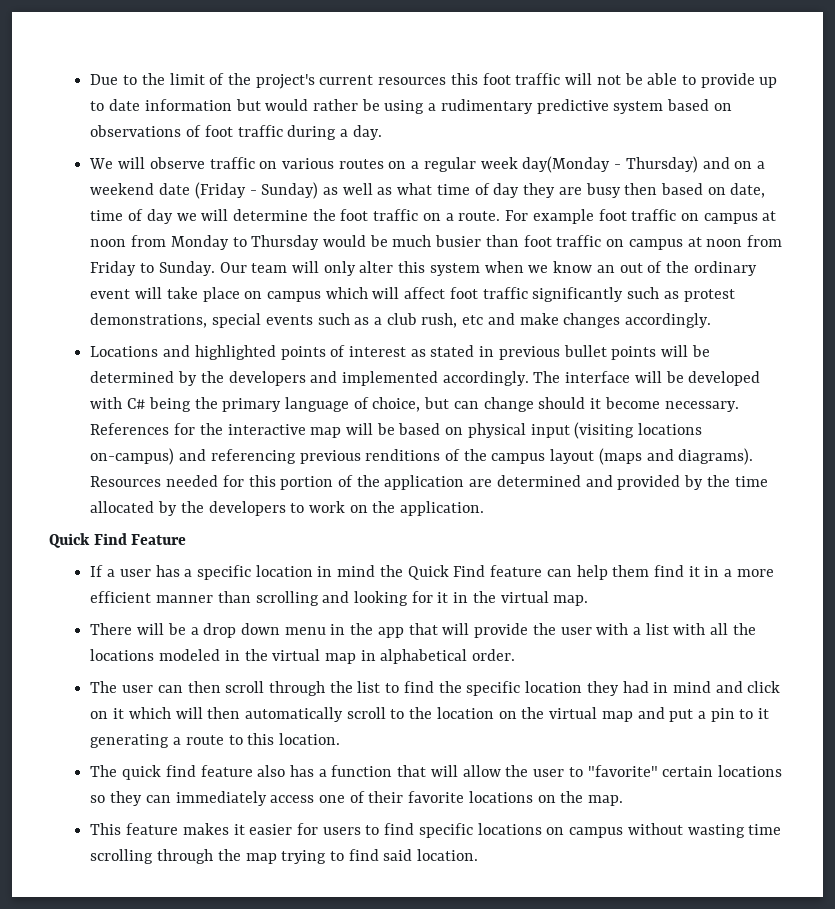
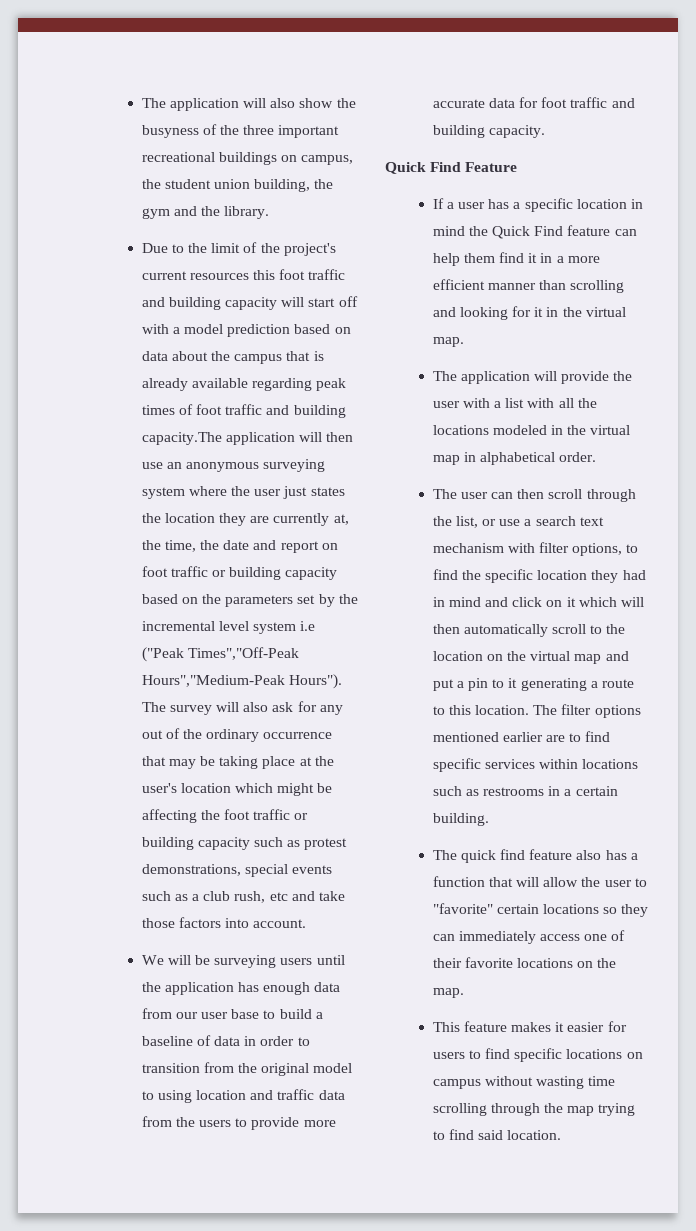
(90, 79) none -> [141,98,356,111] [141,124,340,138] [141,152,354,165] [141,179,334,192] [141,206,270,219] The application will also show the busyness of the three important recreational buildings on campus, the student union building, the gym and the library. //
[565,73,778,88] [90,99,732,114] [90,125,382,140] [89,156,765,173] [90,182,766,199] [90,209,777,224] [90,235,782,250] [90,261,757,276] [90,287,624,302] will not be able to provide up to date information but would rather be using a rudimentary predictive system based on observations of foot traffic during a day. // We will observe traffic on various routes on a regular week day(Monday - Thursday) and on a weekend date (Friday - Sunday) as well as what time of day they are busy then based on date, time of day we will determine the foot traffic on a route. For example foot traffic on campus at noon from Monday to Thursday would be much busier than foot traffic on campus at noon from Friday to Sunday. Our team will only alter this system when we know an out of the ordinary event will take place on campus which will affect foot traffic significantly -> [141,296,358,310] [141,324,351,337] [141,351,324,364] [141,378,347,391] [141,404,346,418] [141,432,354,445] [141,459,326,472] [141,486,345,499] [141,513,349,526] [141,540,338,553] [141,566,338,580] [141,594,358,607] [141,621,316,634] [141,647,299,662] [141,674,342,689] [141,701,343,715] [141,728,333,742] [141,756,334,769] [141,783,333,796] [141,809,309,823] [141,837,250,850] and building capacity will start off with a model prediction based on data about the campus that is already available regarding peak times of foot traffic and building capacity.The application will then use an anonymous surveying system where the user just states the location they are currently at, the time, the date and report on foot traffic or building capacity based on the parameters set by the incremental level system i.e ("Peak Times","Off-Peak Hours","Medium-Peak Hours"). The survey will also ask for any out of the ordinary occurrence that may be taking place at the user's location which might be affecting the foot traffic or building capacity
[519,313,712,328] [90,345,710,360] [90,371,761,386] [90,397,739,412] [90,422,703,439] [90,448,754,465] [90,475,768,490] [90,501,485,516] make changes accordingly. // Locations and highlighted points of interest as stated in previous bullet points will be determined by the developers and implemented accordingly. The interface will be developed with C# being the primary language of choice, but can change should it become necessary. References for the interactive map will be based on physical input (visiting locations on-campus) and referencing previous renditions of the campus layout (maps and diagrams). Resources needed for this portion of the application are determined and provided by the time allocated by the developers to work on the application. -> [318,891,345,901] [141,917,307,928] [141,955,345,968] [141,982,341,995] [141,1008,323,1019] [141,1035,310,1046] [141,1062,353,1076] [141,1089,345,1103] [141,1116,336,1130] [432,97,635,108] [432,125,545,138] take those factors into account. // We will be surveying users until the application has enough data from our user base to build a baseline of data in order to transition from the original model to using location and traffic data from the users to provide more accurate data for foot traffic and building capacity.
[90,623,438,638] There will be a drop down menu in the app that -> [432,371,530,384] The application
[357,681,381,693] list -> [455,516,604,528] [432,542,623,556] list, or use a search text mechanism with filter options,
(341, 739) none -> [533,704,641,718] [432,731,611,742] [432,758,639,772] [432,786,618,796] [432,813,489,826] The filter options mentioned earlier are to find specific services within locations such as restrooms in a certain building.

